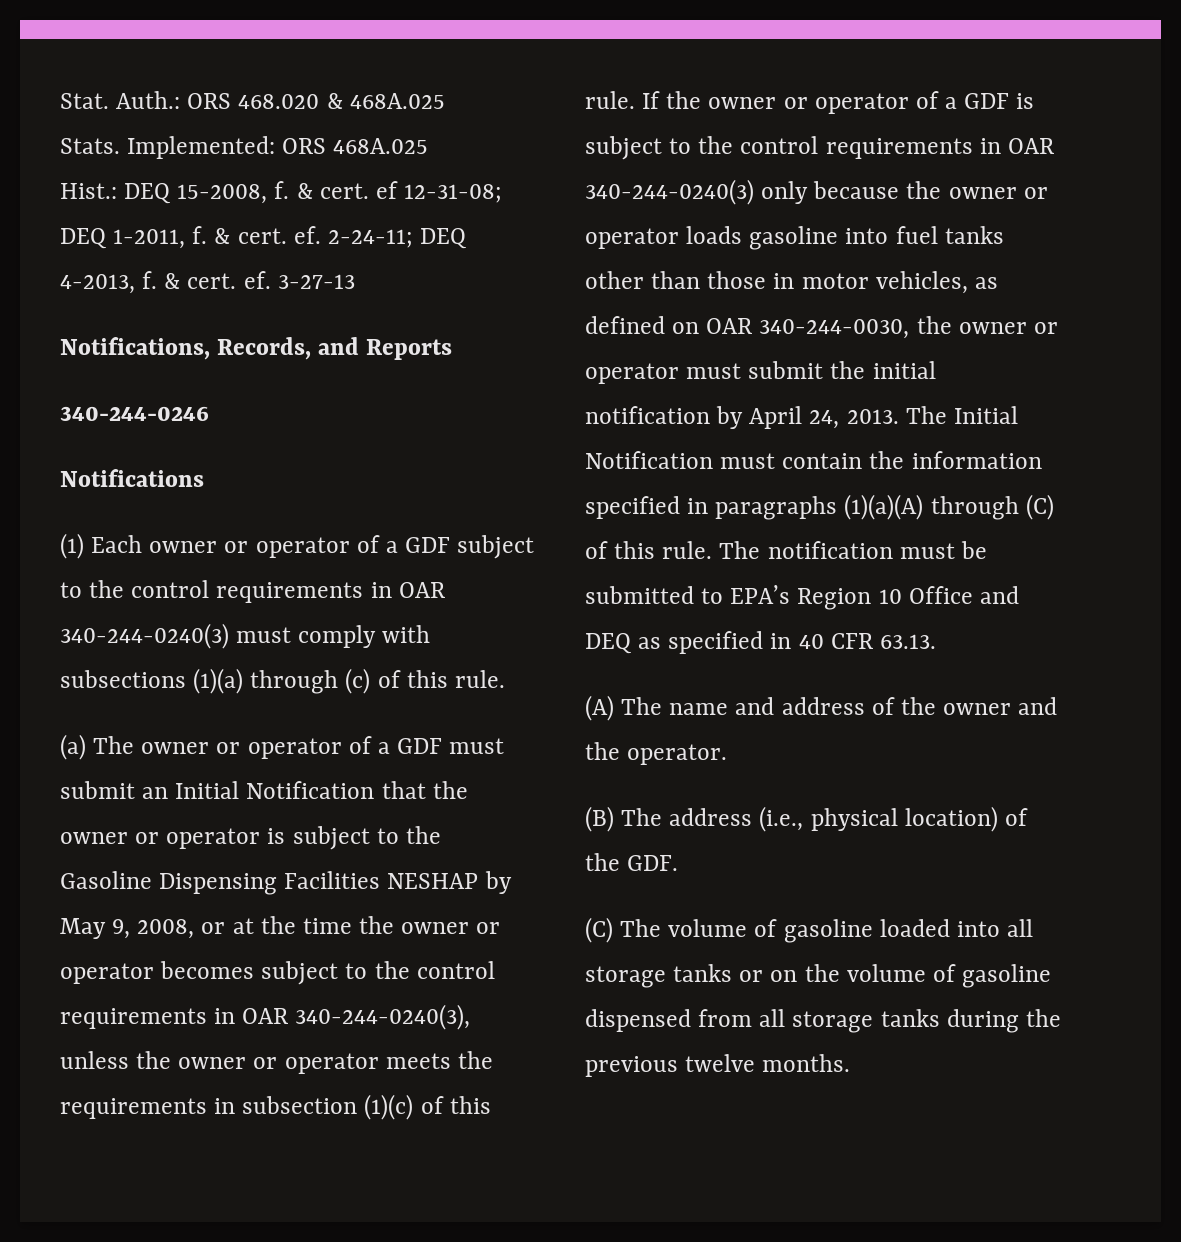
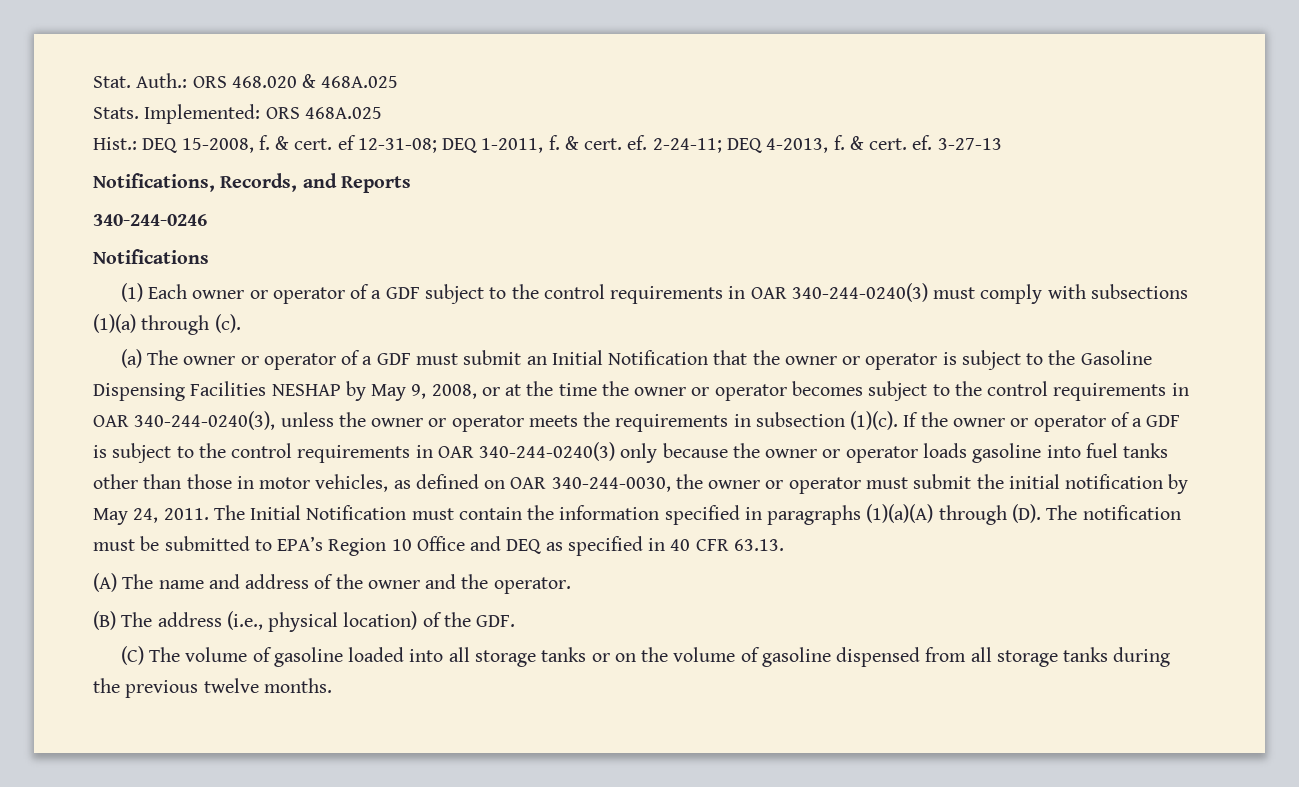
[345,668,505,694] (c) of this rule. -> [214,314,241,333] (c).
[364,1094,491,1120] [585,91,635,109] (1)(c) of this rule. -> [850,411,899,430] (1)(c).
[749,406,899,429] April 24, 2013. -> [93,508,209,525] May 24, 2011.
[1025,494,1054,520] [585,541,713,559] (C) of this rule. -> [1011,504,1041,523] (D).

